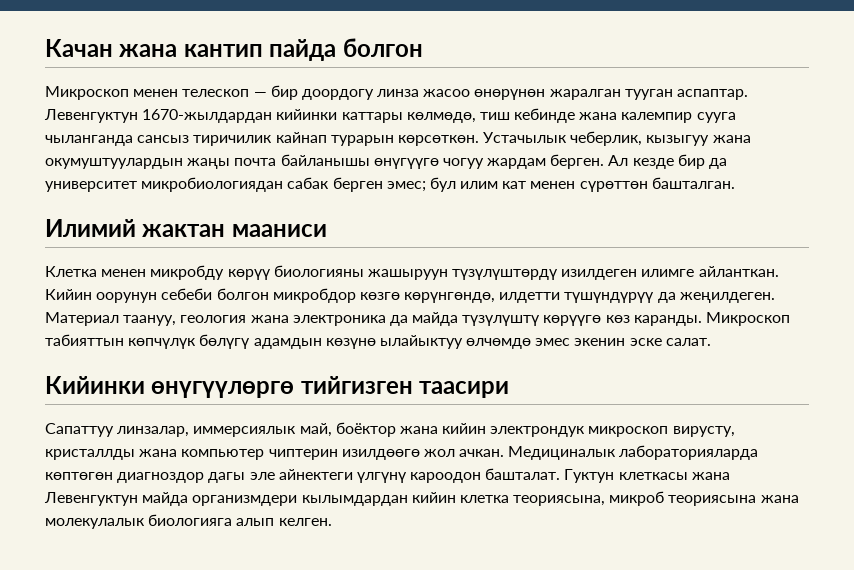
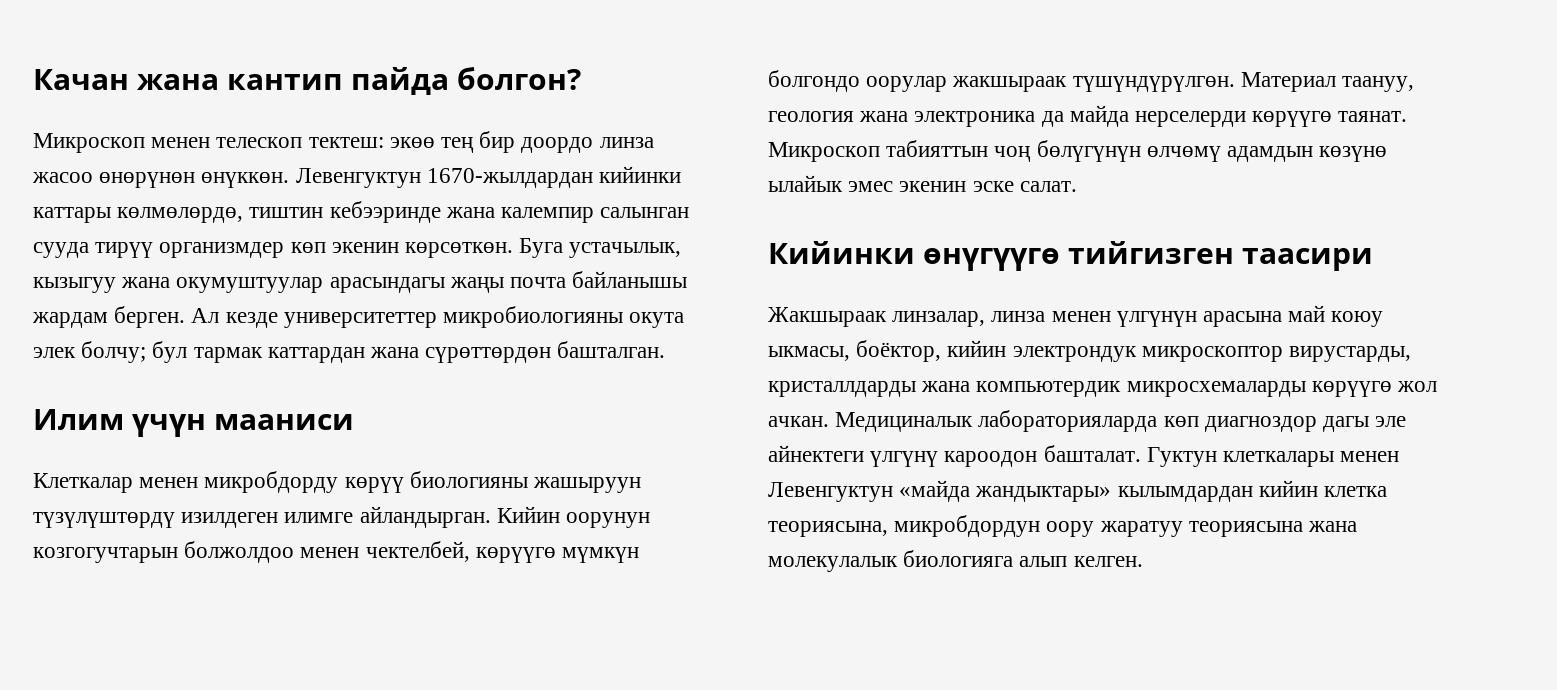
[342,38,423,57] болгон -> [457,67,581,90] болгон?
[253,85,749,100] [44,108,736,123] [45,131,751,146] [45,158,183,169] — бир доордогу линза жасоо өнөрүнөн жаралган тууган аспаптар. Левенгуктун 1670-жылдардан кийинки каттары көлмөдө, тиш кебинде жана калемпир сууга чыланганда сансыз тиричилик кайнап турарын көрсөткөн. Устачылык чеберлик, кызыгуу жана окумуштуулардын -> [308,131,654,153] [32,166,682,188] [33,201,690,223] [33,238,682,258] [33,277,445,293] тектеш: экөө тең бир доордо линза жасоо өнөрүнөн өнүккөн. Левенгуктун 1670-жылдардан кийинки каттары көлмөлөрдө, тиштин кебээринде жана калемпир салынган сууда тирүү организмдер көп экенин көрсөткөн. Буга устачылык, кызыгуу жана окумуштуулар арасындагы
[373,158,484,169] өнүгүүгө чогуу -> (688, 279) none
[677,154,728,169] [45,177,648,192] бир да университет микробиологиядан сабак берген эмес; бул илим кат менен сүрөттөн -> [283,306,685,328] [33,341,552,363] университеттер микробиологияны окута элек болчу; бул тармак каттардан жана сүрөттөрдөн
[45,219,226,237] Илимий жактан -> [33,409,206,437] Илим үчүн
[45,265,225,280] Клетка менен микробду -> [33,471,339,493] Клеткалар менен микробдорду
[698,266,779,277] айланткан. -> [359,506,491,528] айландырган.
[161,288,775,303] себеби болгон микробдор көзгө көрүнгөндө, илдетти түшүндүрүү да жеңилдеген. -> [33,541,640,563] [768,70,1235,92] козгогучтарын болжолдоо менен чектелбей, көрүүгө мүмкүн болгондо оорулар жакшыраак түшүндүрүлгөн.
[462,312,791,326] [45,334,532,349] түзүлүштү көрүүгө көз каранды. Микроскоп табияттын көпчүлүк бөлүгү адамдын көзүнө ылайыктуу өлчөмдө -> [1135,111,1408,127] [768,140,1388,162] [768,175,843,192] нерселерди көрүүгө таянат. Микроскоп табияттын чоң бөлүгүнүн өлчөмү адамдын көзүнө ылайык
[151,381,295,398] өнүгүүлөргө -> [923,248,1060,271] өнүгүүгө
[45,422,735,437] [45,449,420,460] Сапаттуу линзалар, иммерсиялык май, боёктор жана кийин электрондук микроскоп вирусту, кристаллды жана компьютер чиптерин изилдөөгө -> [768,305,1384,327] [768,340,1412,362] [768,381,1392,397] Жакшыраак линзалар, линза менен үлгүнүн арасына май коюу ыкмасы, боёктор, кийин электрондук микроскоптор вирустарды, кристаллдарды жана компьютердик микросхемаларды көрүүгө
[45,472,113,480] көптөгөн -> [1163,416,1199,427] көп
[618,472,730,480] [44,492,298,506] клеткасы жана Левенгуктун майда организмдери -> [1223,451,1400,467] [768,480,1112,502] клеткалары менен Левенгуктун «майда жандыктары»
[609,491,665,506] микроб -> [894,515,1183,537] микробдордун оору жаратуу

